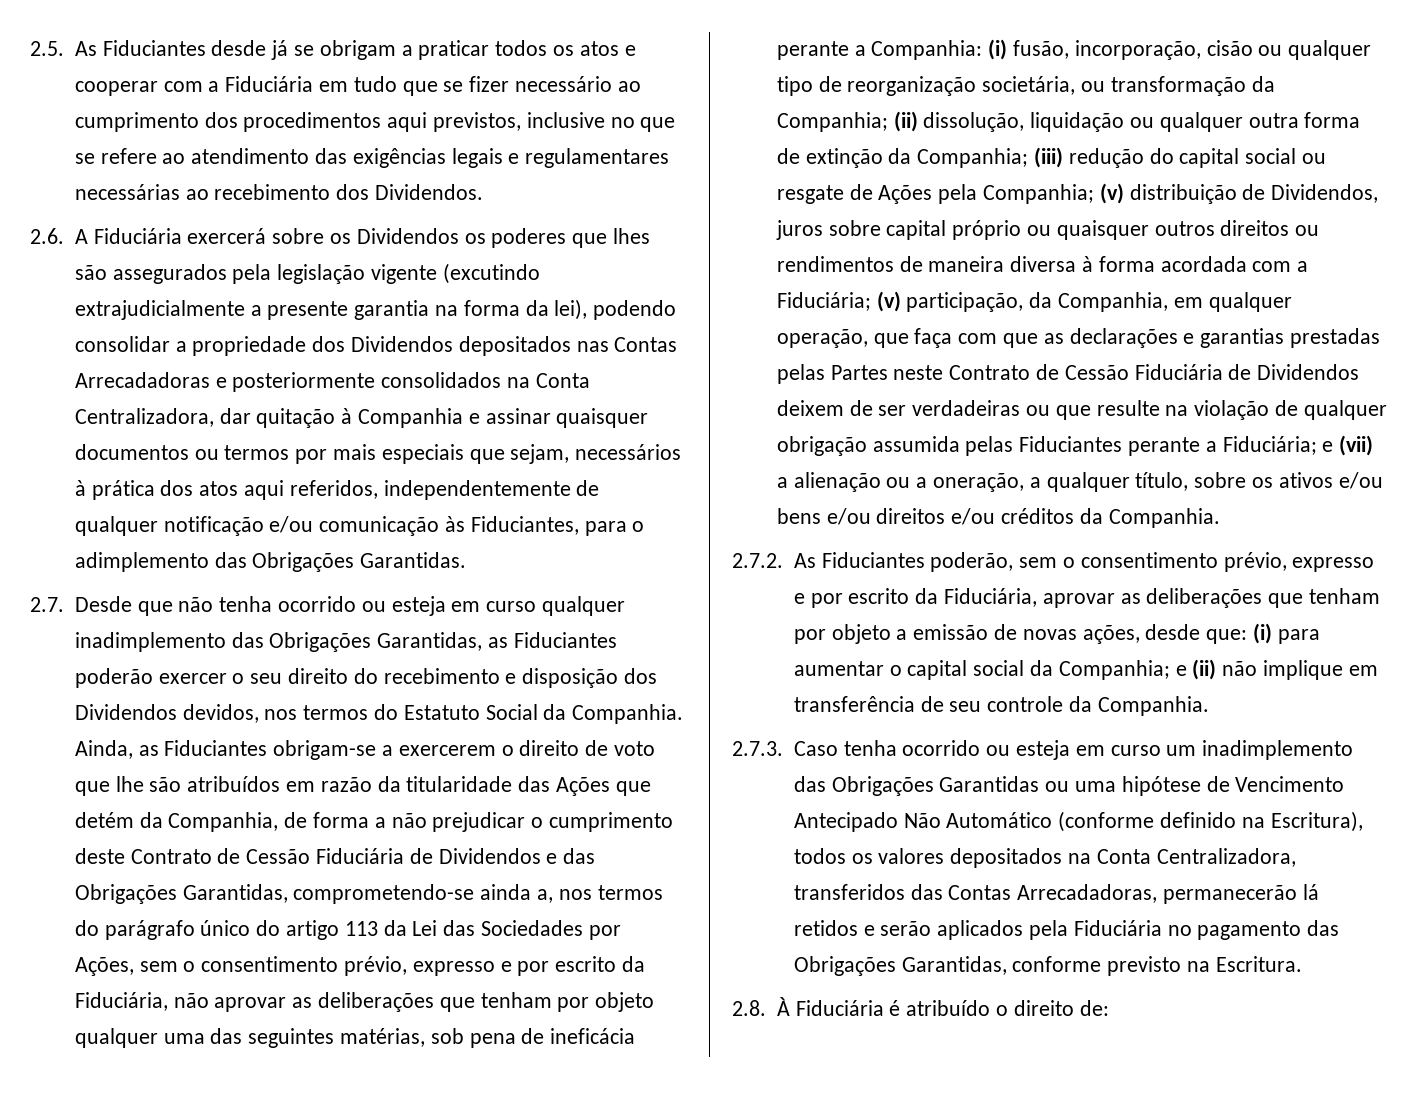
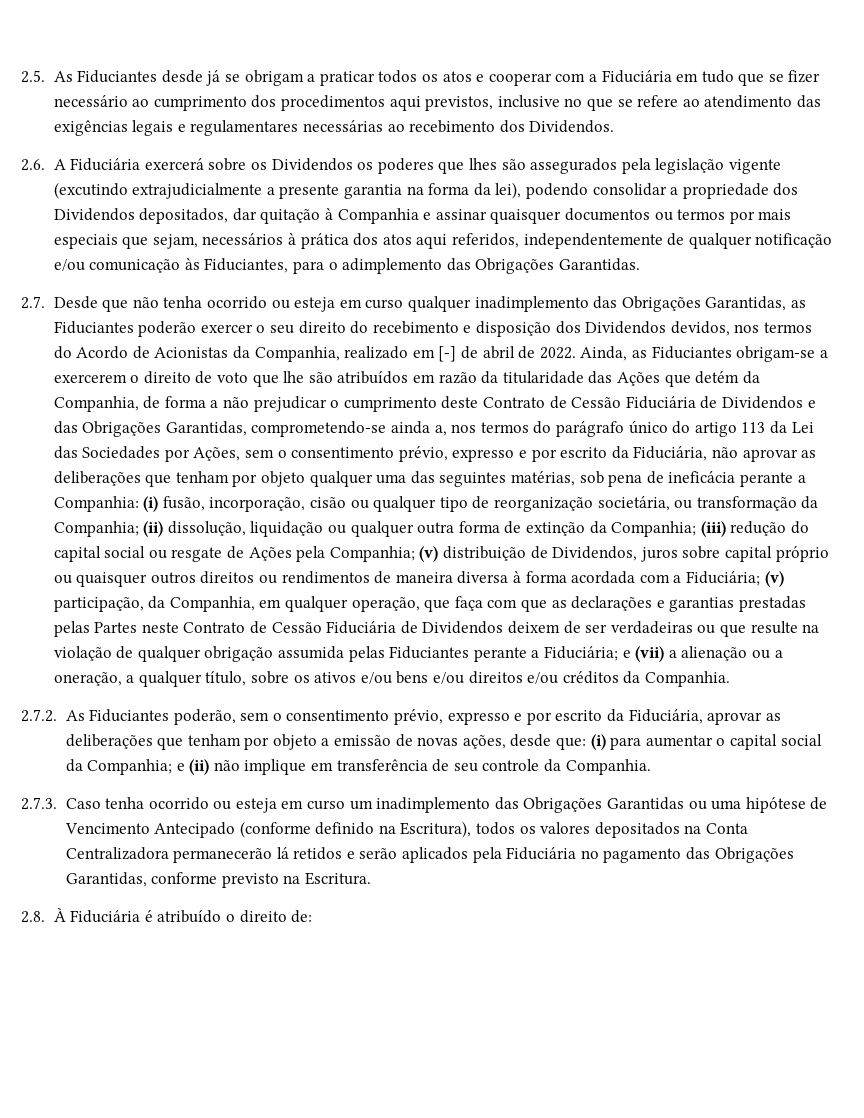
[458,336,678,356] [74,372,590,392] [74,408,214,427] depositados nas Contas Arrecadadoras e posteriormente consolidados na Conta Centralizadora, -> [139,208,229,224] depositados,
[403,704,684,724] Estatuto Social da Companhia. -> [76,346,576,362] Acordo de Acionistas da Companhia, realizado em [-] de abril de 2022.
[903,812,1053,828] Não Automático -> (236, 830) none
[1156,848,1296,867] [793,884,1158,903] Centralizadora, transferidos das Contas Arrecadadoras, -> [65,847,169,860] Centralizadora

